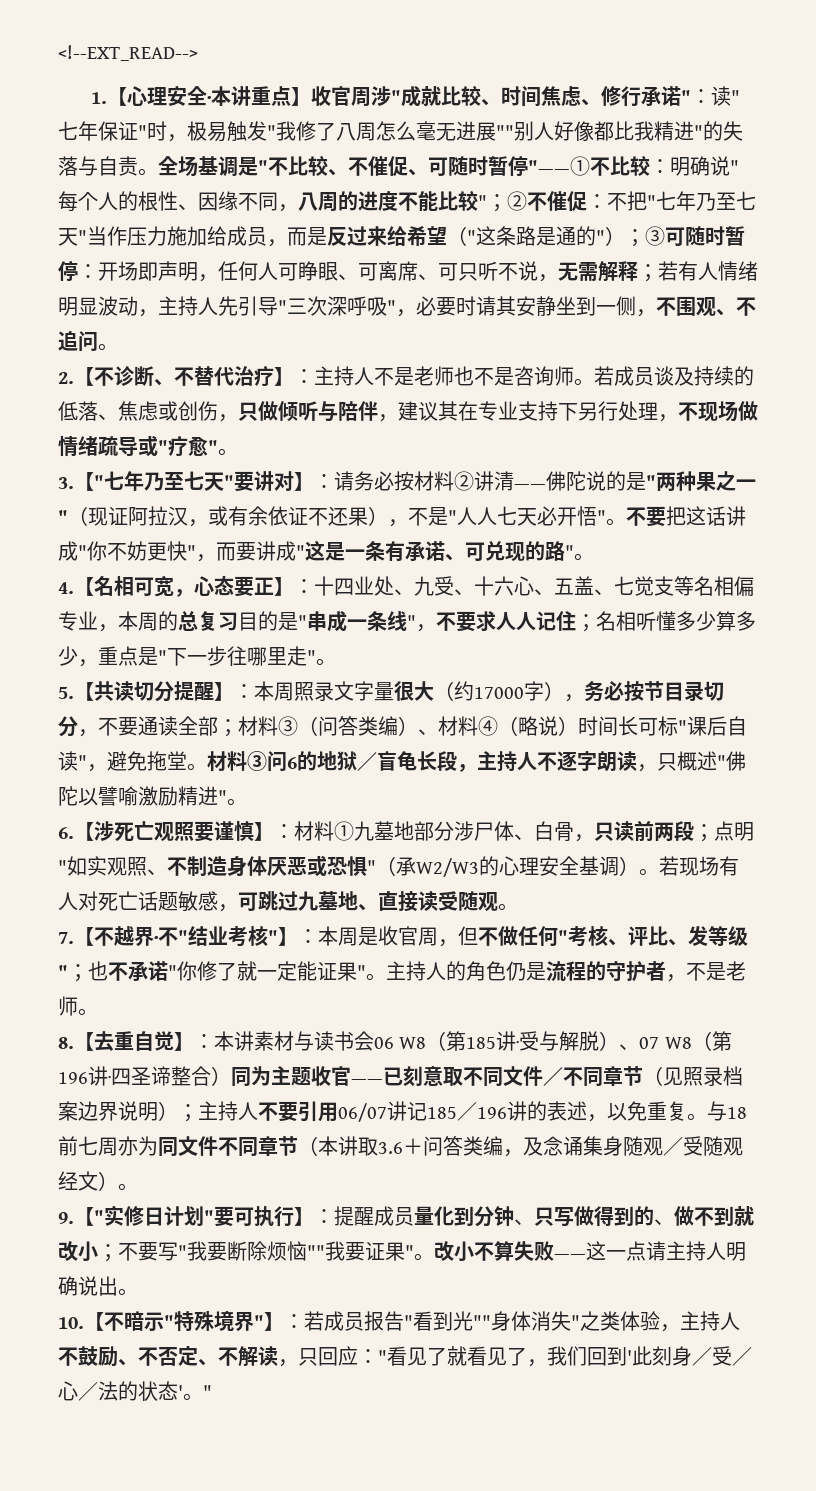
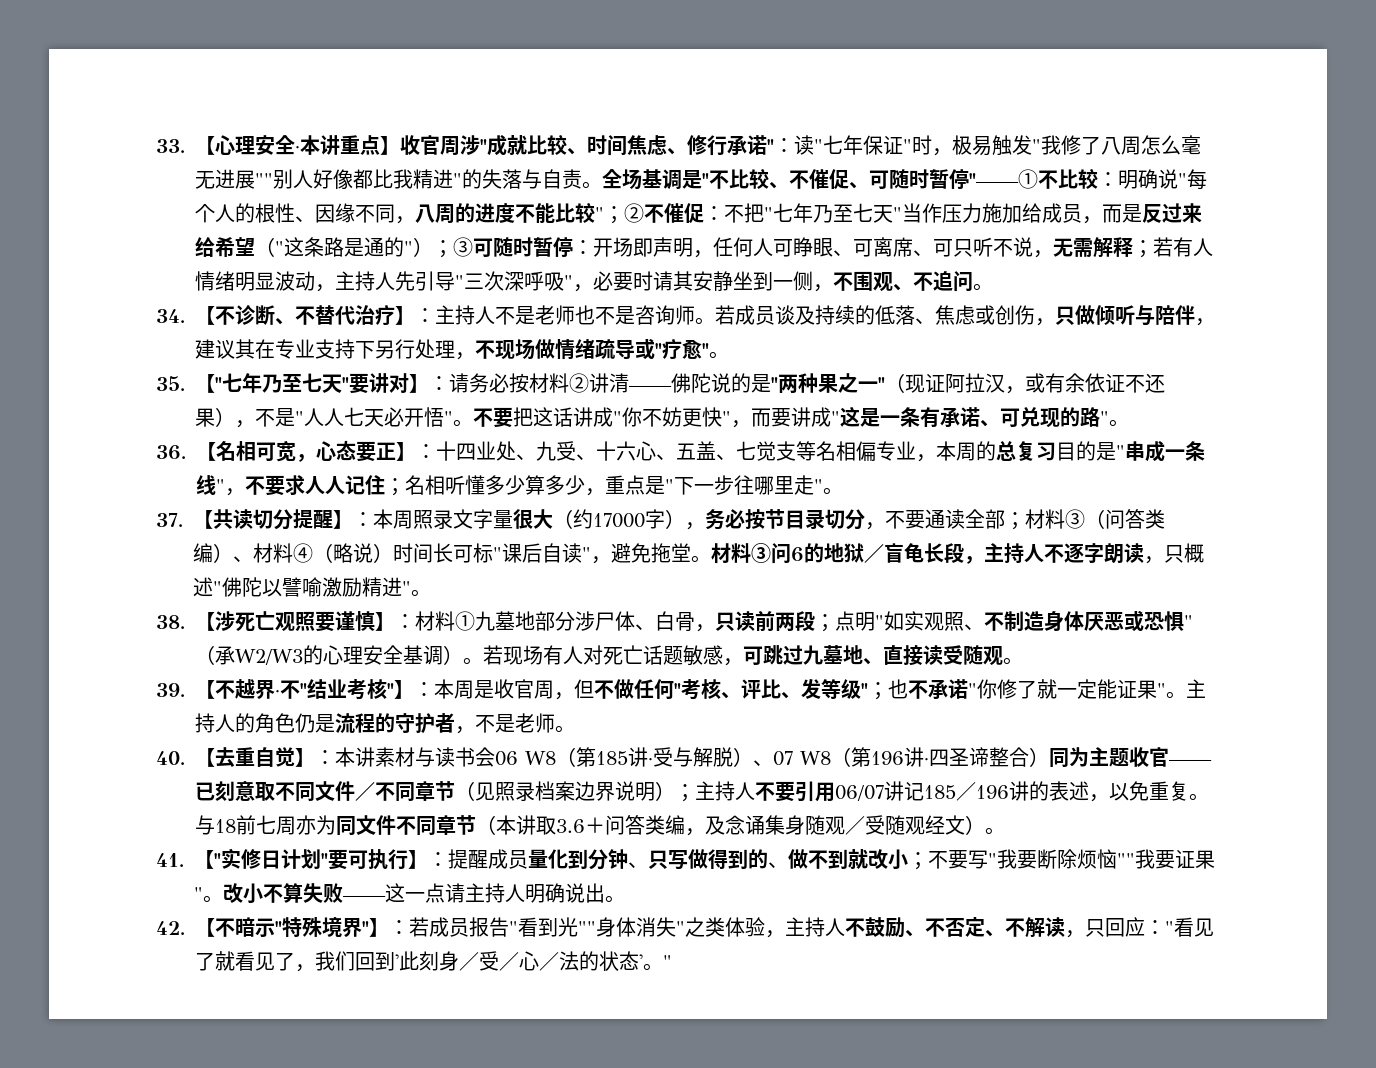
[58,45,198,61] [91,92,108,104] <!--EXT_READ--> // 1. -> [156,139,185,153] 33.
[58,372,74,384] 2. -> [156,309,185,323] 34.
[58,477,74,489] 3. -> [156,376,185,391] 35.
[58,582,74,594] 4. -> [156,445,186,460] 36.
[58,687,74,699] 5. -> [156,513,183,527] 37.
[58,827,74,839] 6. -> [156,615,185,629] 38.
[58,932,74,944] 7. -> [156,683,185,697] 39.
[58,1037,74,1049] 8. -> [156,751,185,765] 40.
[58,1212,74,1224] 9. -> [156,853,184,867] 41.
[58,1317,84,1329] 10. -> [156,921,185,935] 42.

